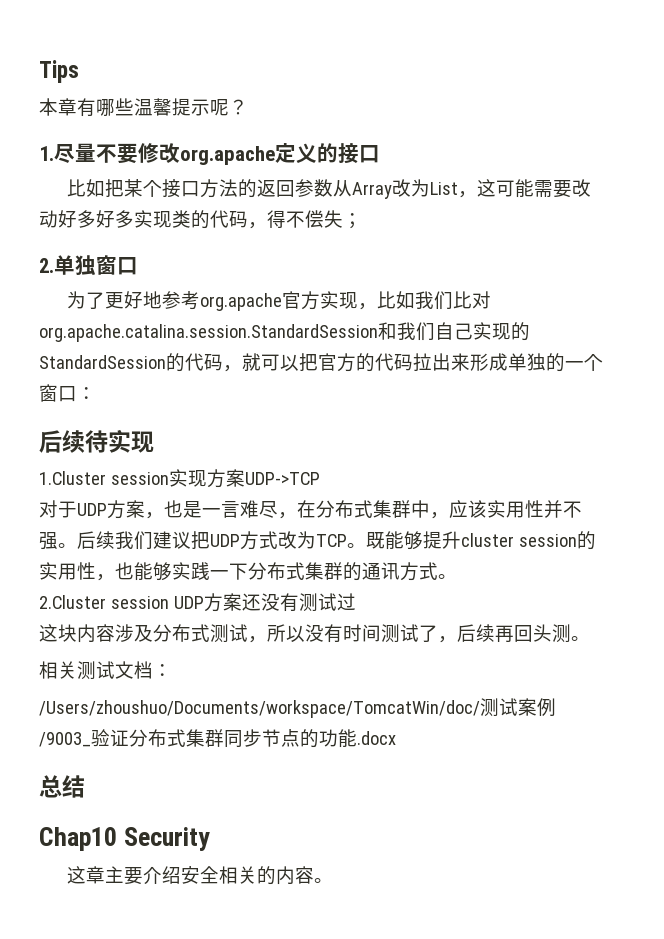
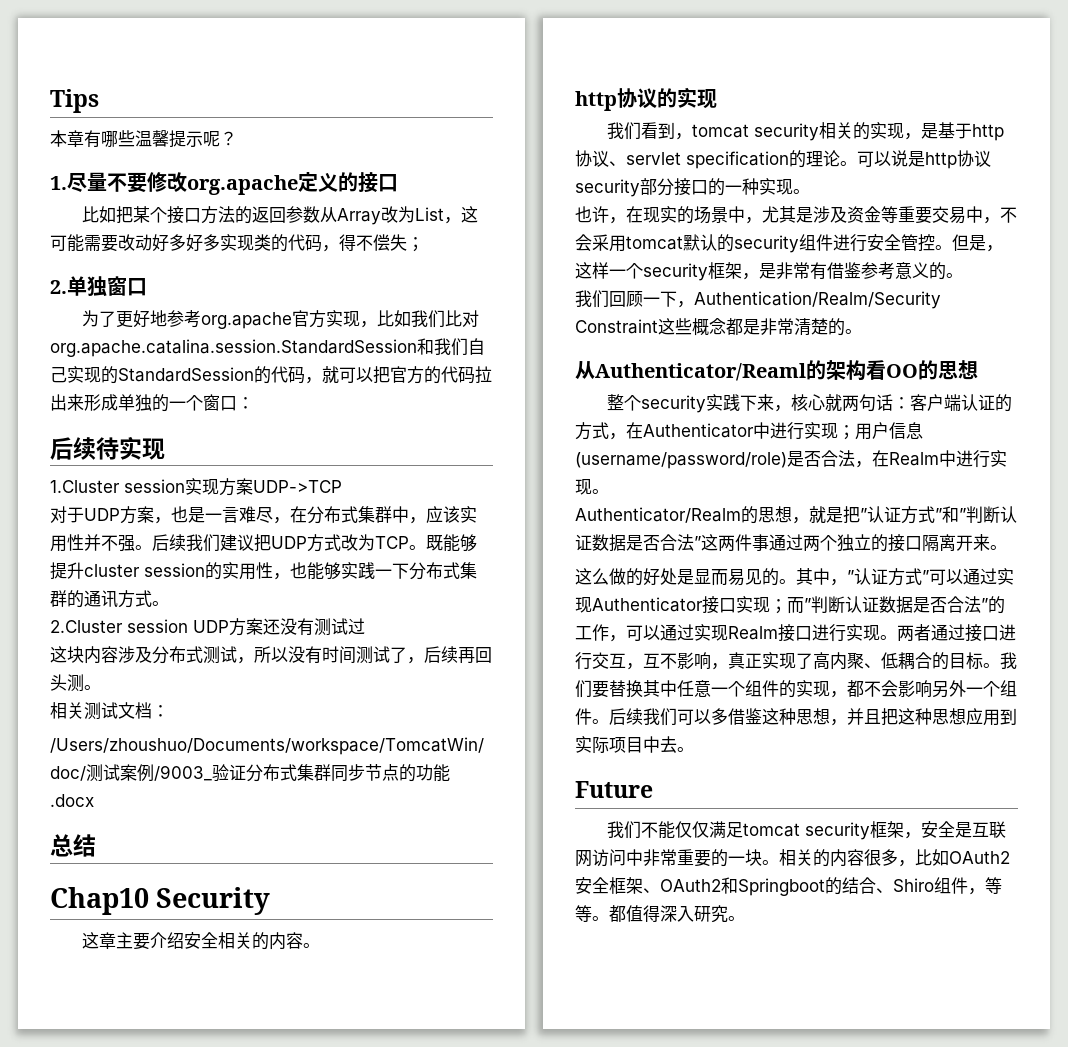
(334, 880) none -> [575,87,717,111] [607,122,1005,141] [575,150,991,169] [575,178,810,197] [575,206,1017,224] [575,234,1003,253] [575,262,963,281] [575,290,941,309] [575,318,862,336] [575,360,978,381] [607,394,1013,413] [575,422,923,440] [575,450,1007,469] [575,479,609,495] [575,506,1017,524] [575,534,1007,552] [575,568,1014,586] [575,596,1005,614] [575,624,1016,642] [575,652,1017,670] [575,680,1017,698] [575,708,1017,726] [575,736,694,754] [575,781,653,798] [607,821,1007,840] [575,849,1010,867] [575,877,1002,896] [575,905,745,923] // http协议的实现 // 我们看到，tomcat security相关的实现，是基于http协议、servlet specification的理论。可以说是http协议security部分接口的一种实现。 // 也许，在现实的场景中，尤其是涉及资金等重要交易中，不会采用tomcat默认的security组件进行安全管控。但是，这样一个security框架，是非常有借鉴参考意义的。 // 我们回顾一下，Authentication/Realm/Security Constraint这些概念都是非常清楚的。 // 从Authenticator/Reaml的架构看OO的思想 // 整个security实践下来，核心就两句话：客户端认证的方式，在Authenticator中进行实现；用户信息(username/password/role)是否合法，在Realm中进行实现。 // Authenticator/Realm的思想，就是把”认证方式”和”判断认证数据是否合法”这两件事通过两个独立的接口隔离开来。 // 这么做的好处是显而易见的。其中，”认证方式”可以通过实现Authenticator接口实现；而”判断认证数据是否合法”的工作，可以通过实现Realm接口进行实现。两者通过接口进行交互，互不影响，真正实现了高内聚、低耦合的目标。我们要替换其中任意一个组件的实现，都不会影响另外一个组件。后续我们可以多借鉴这种思想，并且把这种思想应用到实际项目中去。 // Future // 我们不能仅仅满足tomcat security框架，安全是互联网访问中非常重要的一块。相关的内容很多，比如OAuth2安全框架、OAuth2和Springboot的结合、Shiro组件，等等。都值得深入研究。

